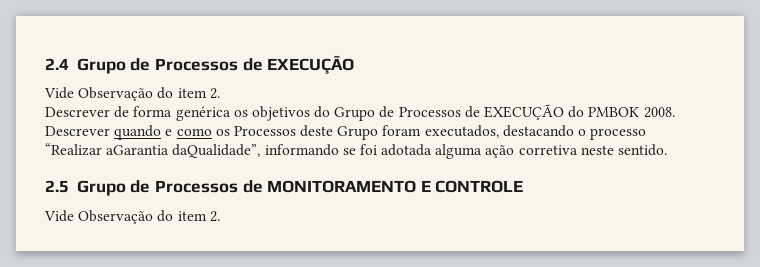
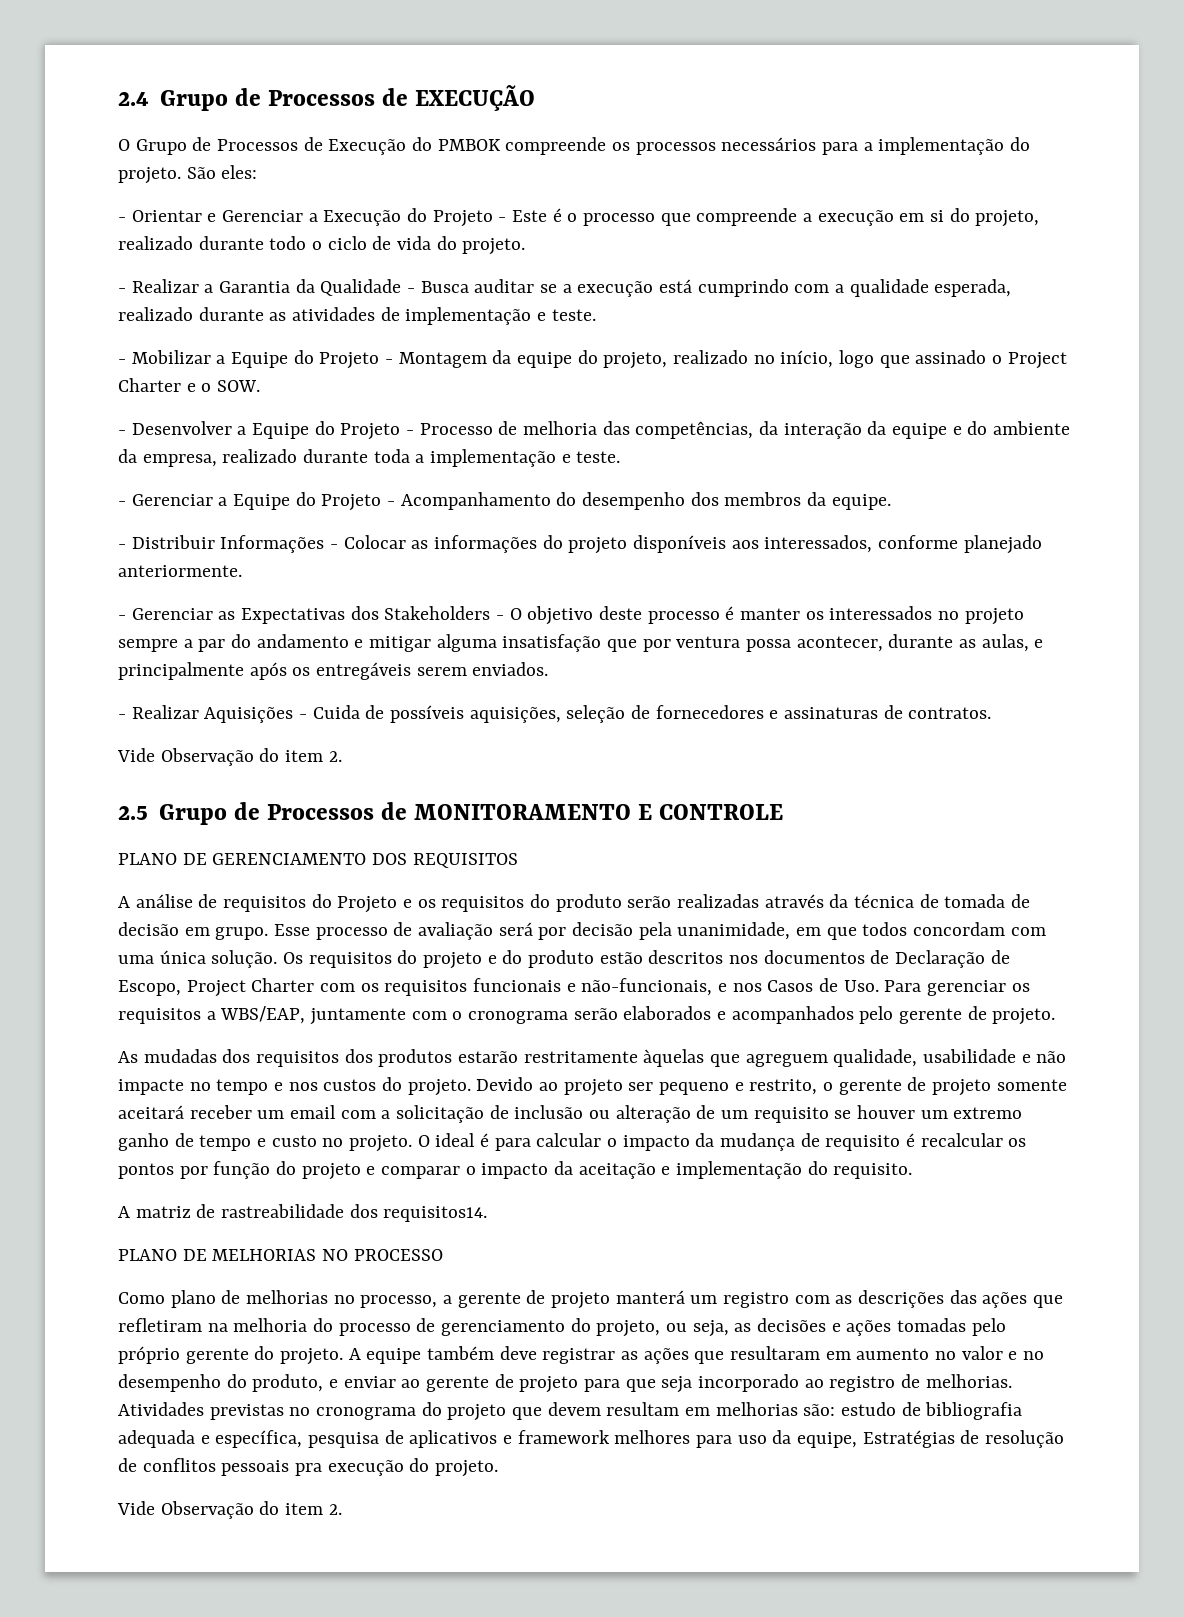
[44,87,220,101] [45,104,675,121] [45,125,647,140] [45,143,668,159] // Vide Observação do item 2. // Descrever de forma genérica os objetivos do Grupo de Processos de EXECUÇÃO do PMBOK 2008. Descrever quando e como os Processos deste Grupo foram executados, destacando o processo “Realizar aGarantia daQualidade”, informando se foi adotada alguma ação corretiva neste sentido. -> [118,137,1031,155] [118,165,258,184] [118,208,1040,227] [118,236,526,255] [118,279,1012,297] [118,307,596,325] [118,350,1067,369] [118,378,261,392] [118,421,1071,440] [118,449,621,467] [118,492,891,511] [118,535,1042,554] [118,565,242,577] [118,606,1024,625] [118,634,1044,652] [118,662,549,680] [118,705,992,723] [117,748,342,766] // O Grupo de Processos de Execução do PMBOK compreende os processos necessários para a implementação do projeto. São eles: // - Orientar e Gerenciar a Execução do Projeto - Este é o processo que compreende a execução em si do projeto, realizado durante todo o ciclo de vida do projeto. // - Realizar a Garantia da Qualidade - Busca auditar se a execução está cumprindo com a qualidade esperada, realizado durante as atividades de implementação e teste. // - Mobilizar a Equipe do Projeto - Montagem da equipe do projeto, realizado no início, logo que assinado o Project Charter e o SOW. // - Desenvolver a Equipe do Projeto - Processo de melhoria das competências, da interação da equipe e do ambiente da empresa, realizado durante toda a implementação e teste. // - Gerenciar a Equipe do Projeto - Acompanhamento do desempenho dos membros da equipe. // - Distribuir Informações - Colocar as informações do projeto disponíveis aos interessados, conforme planejado anteriormente. // - Gerenciar as Expectativas dos Stakeholders - O objetivo deste processo é manter os interessados no projeto sempre a par do andamento e mitigar alguma insatisfação que por ventura possa acontecer, durante as aulas, e principalmente após os entregáveis serem enviados. // - Realizar Aquisições - Cuida de possíveis aquisições, seleção de fornecedores e assinaturas de contratos. // Vide Observação do item 2.
(524, 186) none -> [118,853,518,868] [118,894,1031,913] [118,922,1046,940] [118,950,1010,969] [118,978,1030,997] [118,1006,1056,1025] [118,1049,1067,1067] [118,1077,1067,1096] [118,1105,1023,1123] [118,1133,1027,1152] [118,1161,913,1180] [118,1204,488,1222] [118,1249,443,1261] [118,1290,1064,1309] [118,1318,1006,1337] [118,1346,1045,1365] [118,1374,1012,1393] [118,1402,1023,1421] [118,1430,1065,1448] [118,1458,499,1477] // PLANO DE GERENCIAMENTO DOS REQUISITOS // A análise de requisitos do Projeto e os requisitos do produto serão realizadas através da técnica de tomada de decisão em grupo. Esse processo de avaliação será por decisão pela unanimidade, em que todos concordam com uma única solução. Os requisitos do projeto e do produto estão descritos nos documentos de Declaração de Escopo, Project Charter com os requisitos funcionais e não-funcionais, e nos Casos de Uso. Para gerenciar os requisitos a WBS/EAP, juntamente com o cronograma serão elaborados e acompanhados pelo gerente de projeto. // As mudadas dos requisitos dos produtos estarão restritamente àquelas que agreguem qualidade, usabilidade e não impacte no tempo e nos custos do projeto. Devido ao projeto ser pequeno e restrito, o gerente de projeto somente aceitará receber um email com a solicitação de inclusão ou alteração de um requisito se houver um extremo ganho de tempo e custo no projeto. O ideal é para calcular o impacto da mudança de requisito é recalcular os pontos por função do projeto e comparar o impacto da aceitação e implementação do requisito. // A matriz de rastreabilidade dos requisitos14. // PLANO DE MELHORIAS NO PROCESSO // Como plano de melhorias no processo, a gerente de projeto manterá um registro com as descrições das ações que refletiram na melhoria do processo de gerenciamento do projeto, ou seja, as decisões e ações tomadas pelo próprio gerente do projeto. A equipe também deve registrar as ações que resultaram em aumento no valor e no desempenho do produto, e enviar ao gerente de projeto para que seja incorporado ao registro de melhorias. Atividades previstas no cronograma do projeto que devem resultam em melhorias são: estudo de bibliografia adequada e específica, pesquisa de aplicativos e framework melhores para uso da equipe, Estratégias de resolução de conflitos pessoais pra execução do projeto.

